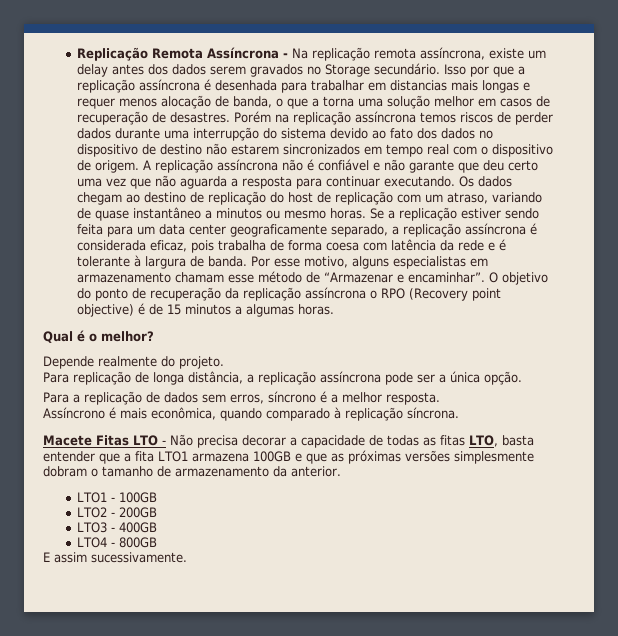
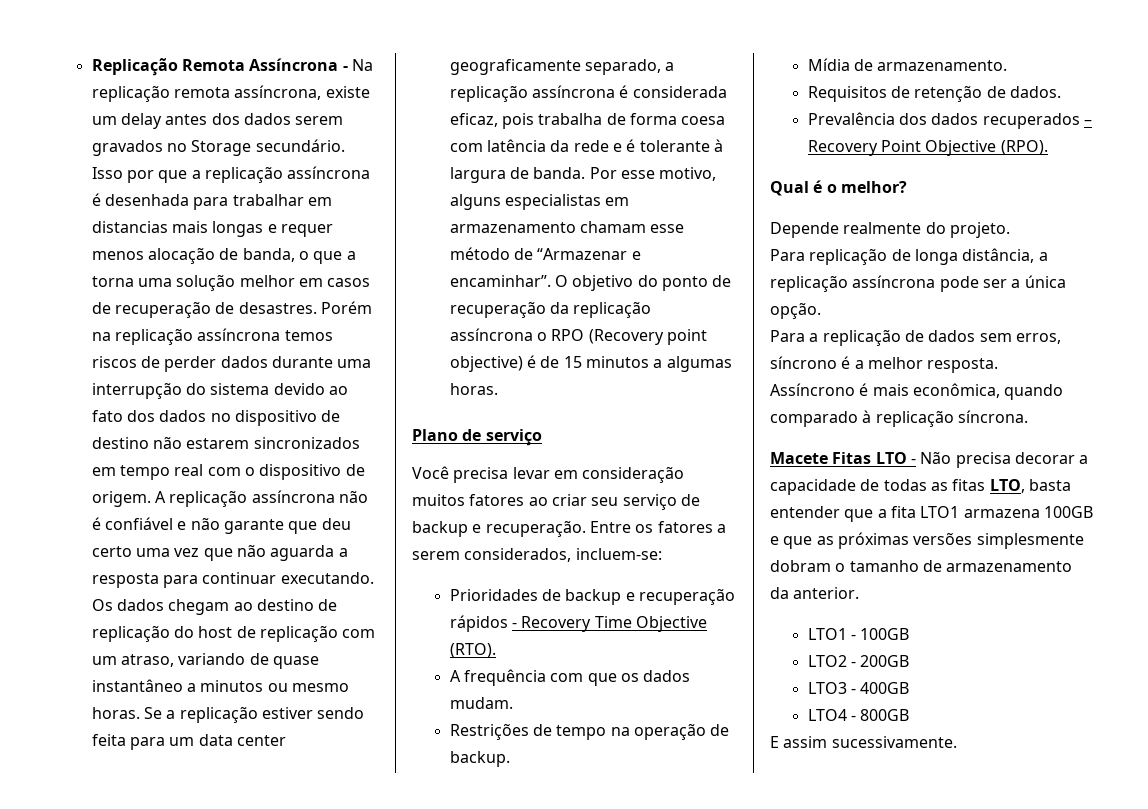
(335, 309) none -> [412,429,542,446] [412,466,685,483] [412,494,700,510] [412,520,726,537] [412,548,662,562] [449,588,736,605] [449,615,708,632] [449,643,496,658] [449,669,691,686] [449,697,513,709] [449,723,730,740] [449,751,510,767] [807,58,1008,71] [807,85,1062,102] [807,112,1093,129] [807,140,1048,156] // Plano de serviço // Você precisa levar em consideração muitos fatores ao criar seu serviço de backup e recuperação. Entre os fatores a serem considerados, incluem-se: // Prioridades de backup e recuperação rápidos - Recovery Time Objective (RTO). // A frequência com que os dados mudam. // Restrições de tempo na operação de backup. // Mídia de armazenamento. // Requisitos de retenção de dados. // Prevalência dos dados recuperados – Recovery Point Objective (RPO).

